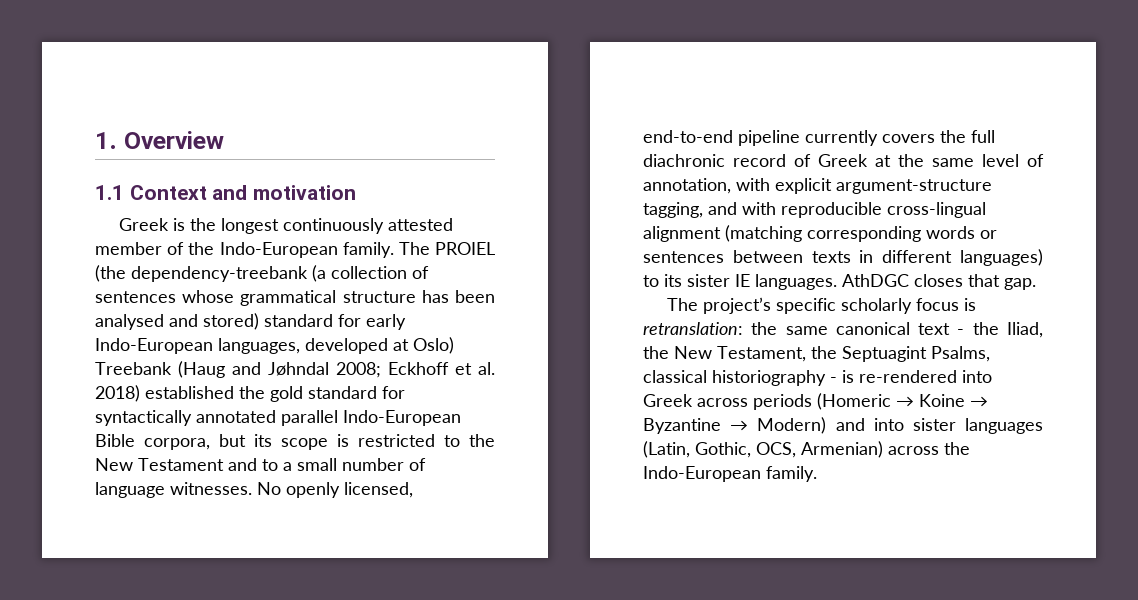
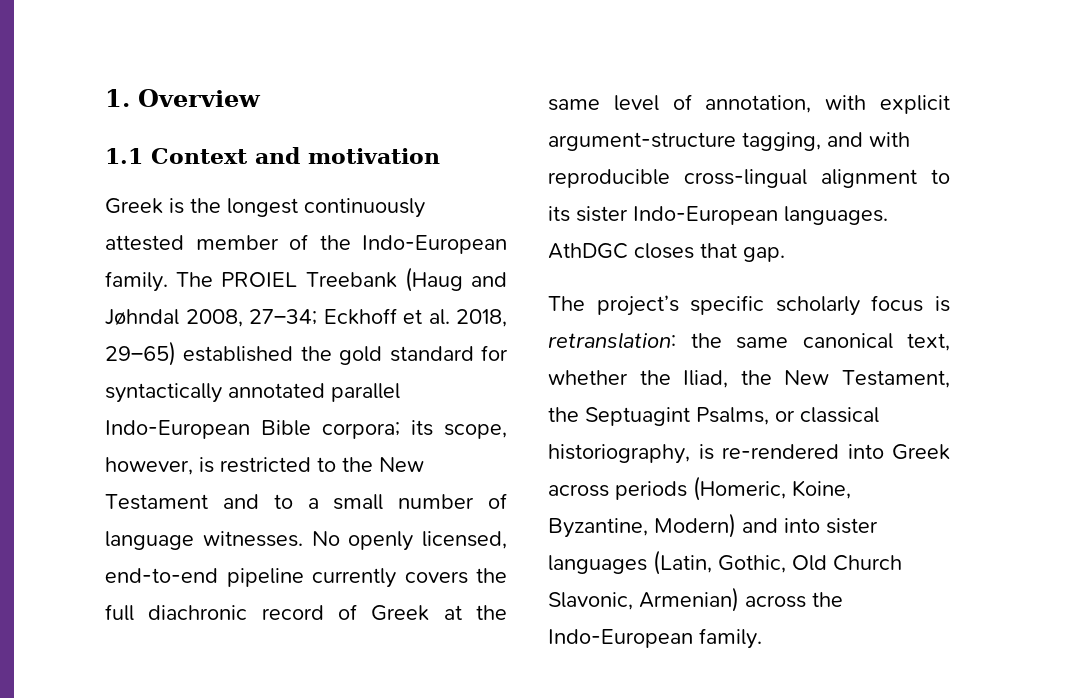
[95,265,429,282] [95,290,495,306] [95,313,406,330] [95,337,454,354] (the dependency-treebank (a collection of sentences whose grammatical structure has been analysed and stored) standard for early Indo-European languages, developed at Oslo) -> (298, 279) none
[336,362,381,378] 2008; -> [185,309,317,327] 2008, 27–34;
[95,385,140,402] 2018) -> [456,309,507,327] [105,341,176,366] 2018, 29–65)
[144,434,328,450] corpora, but its scope -> [322,420,507,439] [105,457,193,475] corpora; its scope, however,
[725,225,997,242] [643,249,1043,266] (matching corresponding words or sentences between texts in different languages) -> (917, 178) none
[735,274,750,287] IE -> [633,206,778,225] Indo-European
[918,323,965,335] text - -> [907,333,950,351] [548,370,628,385] text, whether
[643,370,837,386] classical historiography - -> [775,407,879,423] [548,444,690,464] or classical historiography,
[817,393,988,410] [643,418,749,434] (Homeric → Koine → Byzantine → -> [693,476,851,501] [548,518,648,538] (Homeric, Koine, Byzantine,
[756,442,796,458] OCS, -> [792,555,902,571] [548,592,633,610] Old Church Slavonic,

